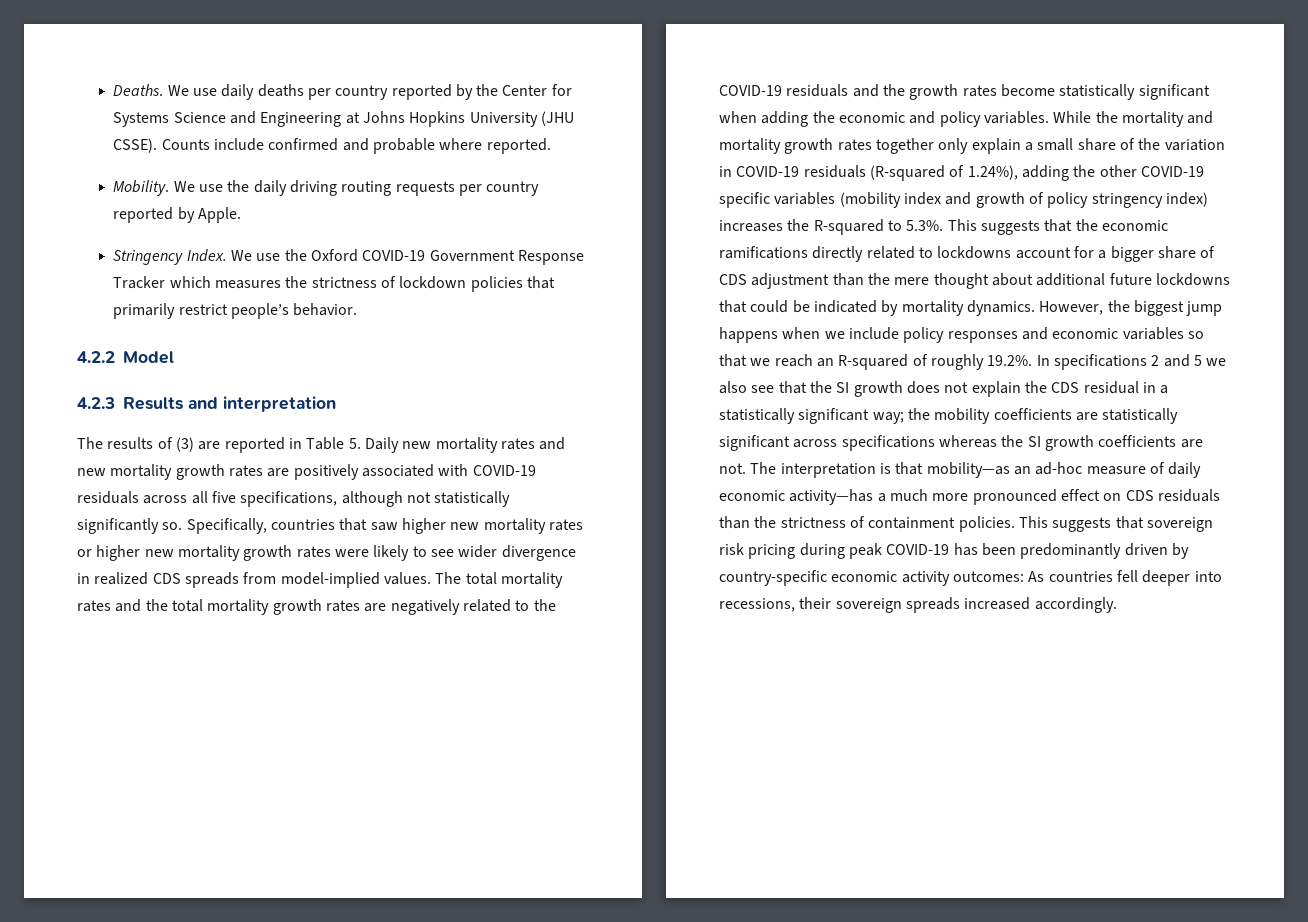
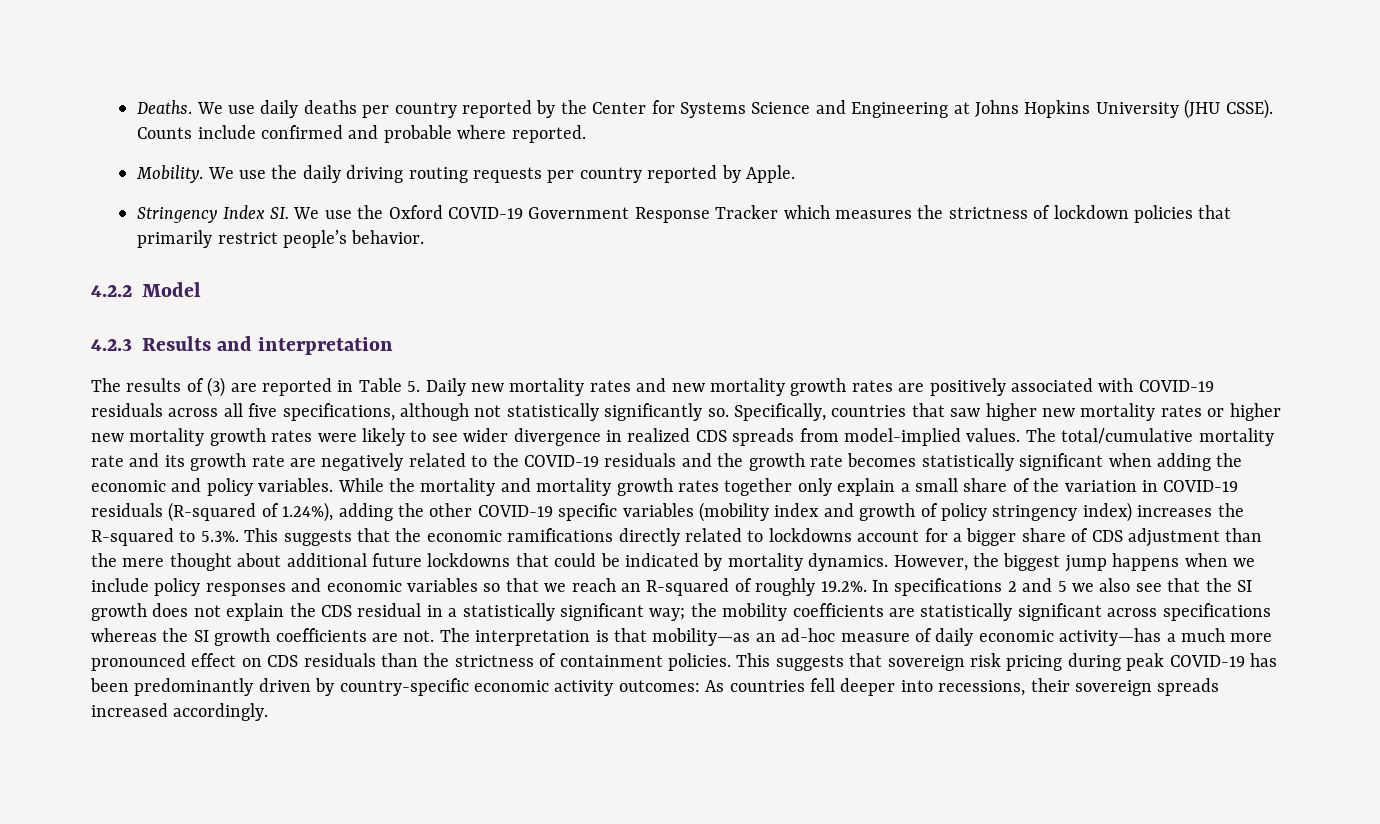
[186,249,227,262] Index. -> [222,205,289,219] Index SI.
[465,572,563,588] [77,599,360,615] total mortality rates and the total mortality growth rates -> [1061,428,1274,446] [91,453,285,471] total/cumulative mortality rate and its growth rate
[962,84,1055,97] rates become -> [809,453,917,467] rate becomes

